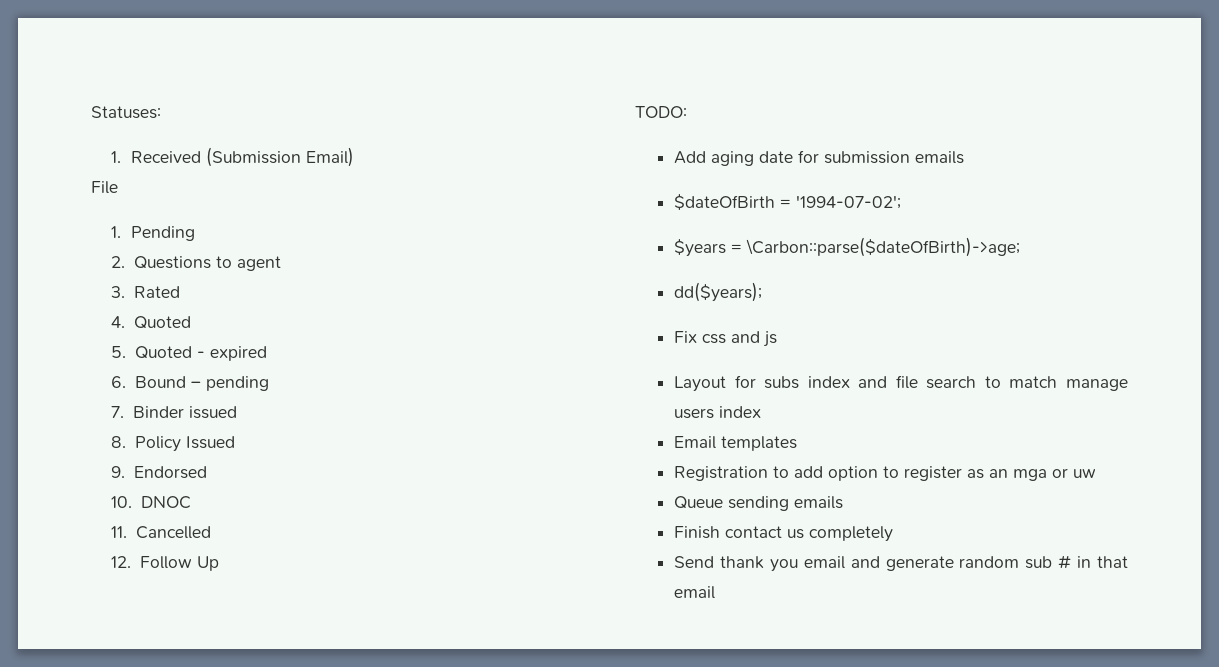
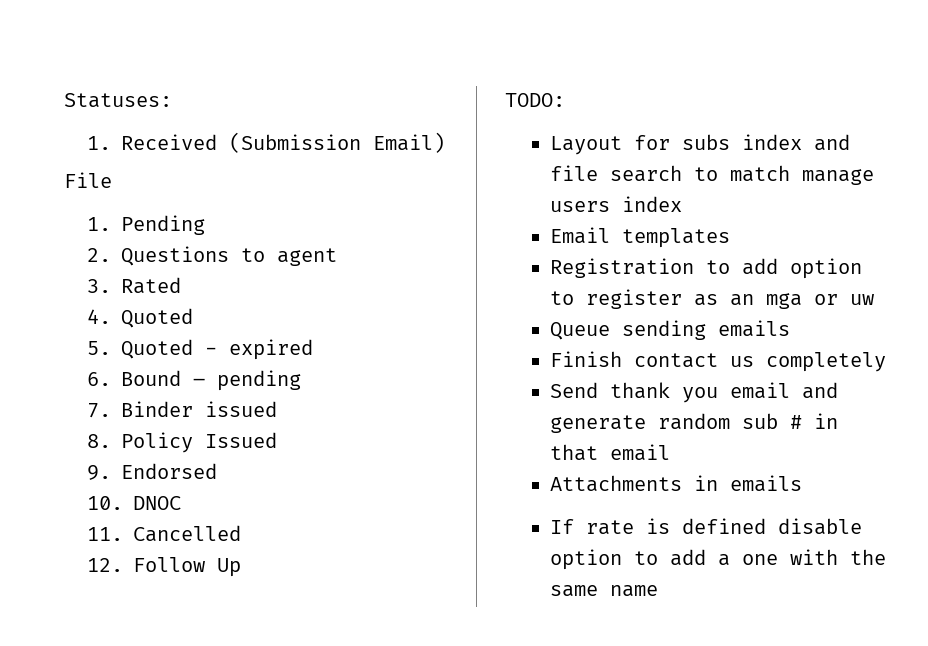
[674,150,965,166] [674,194,902,211] [674,237,1021,257] [674,282,763,302] [674,331,778,347] // Add aging date for submission emails // $dateOfBirth = '1994-07-02'; // $years = \Carbon::parse($dateOfBirth)->age; // dd($years); // Fix css and js -> (565, 100) none
(716, 592) none -> [549,475,802,492] [549,518,862,535] [549,549,886,570] [549,585,658,597] // Attachments in emails // If rate is defined disable option to add a one with the same name

